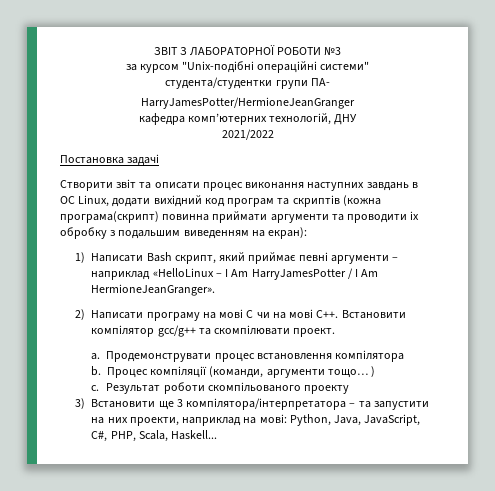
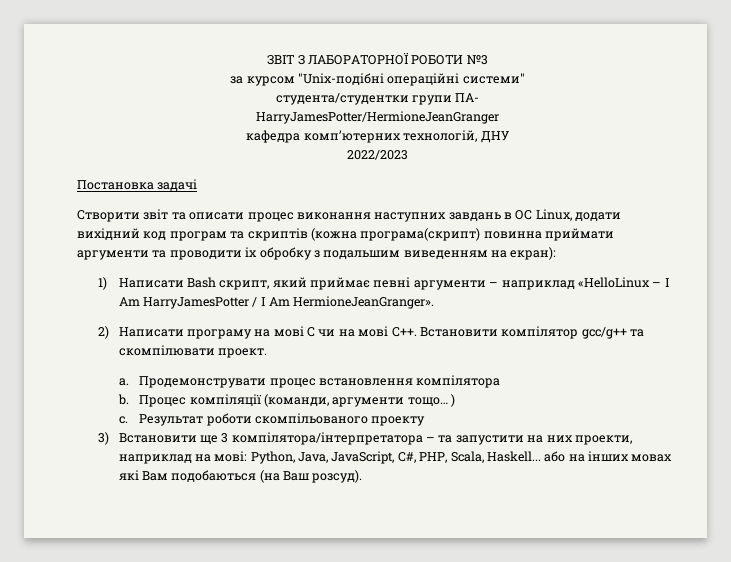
[221,129,274,140] 2021/2022 -> [347,150,408,160] 2022/2023
(218, 435) none -> [544,451,673,462] [118,470,363,483] або на інших мовах які Вам подобаються (на Ваш розсуд).

